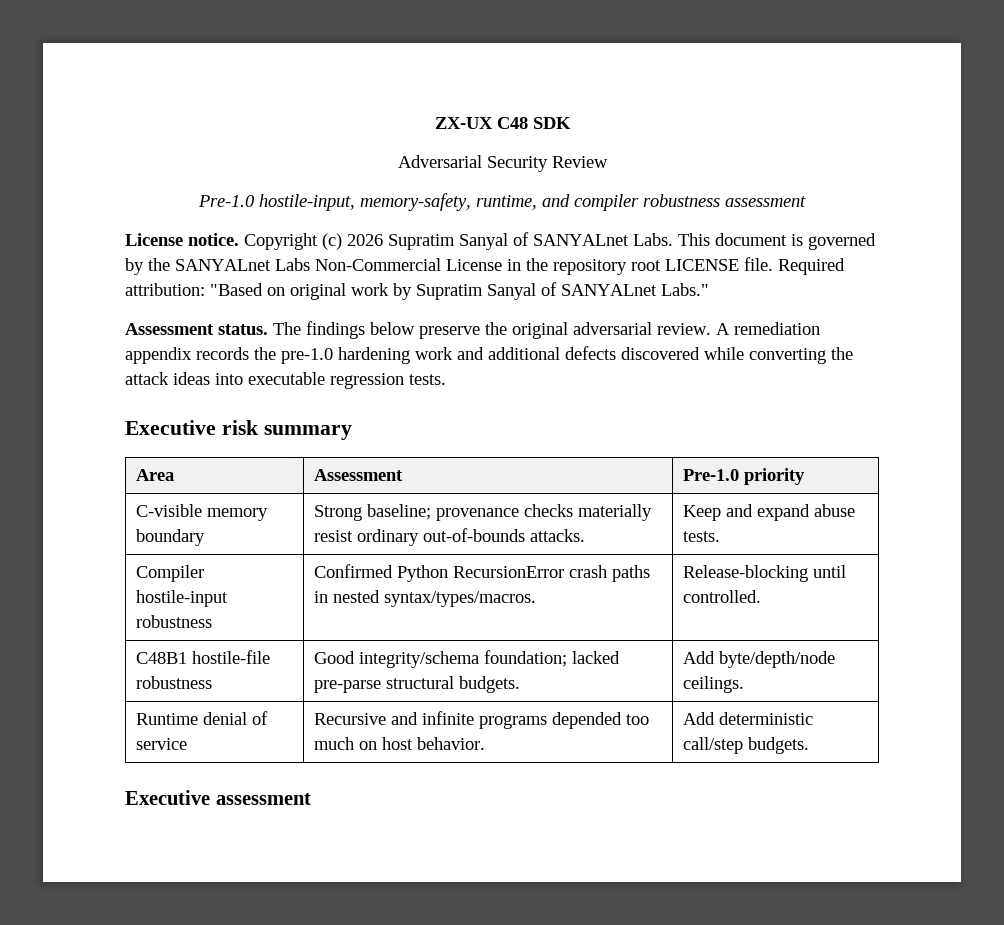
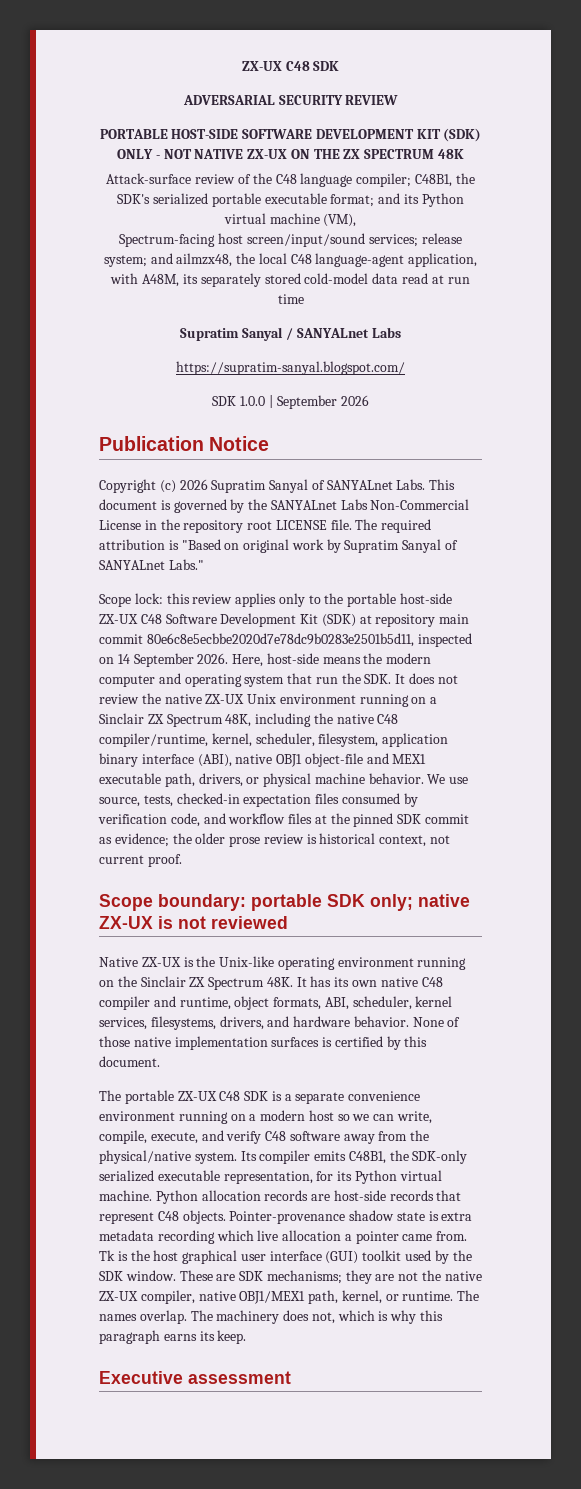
[397,155,608,172] [198,193,806,211] [125,233,239,246] Adversarial Security Review // Pre-1.0 hostile-input, memory-safety, runtime, and compiler robustness assessment // License notice. -> [182,95,399,105] [99,128,482,142] [116,149,465,159] [106,173,475,187] [117,193,464,207] [223,213,357,227] [119,233,462,247] [103,253,478,267] [110,273,470,287] [277,294,304,304] [180,327,401,341] [176,361,405,375] [212,395,369,409] [99,436,270,451] ADVERSARIAL SECURITY REVIEW // PORTABLE HOST-SIDE SOFTWARE DEVELOPMENT KIT (SDK) ONLY - NOT NATIVE ZX-UX ON THE ZX SPECTRUM 48K // Attack-surface review of the C48 language compiler; C48B1, the SDK's serialized portable executable format; and its Python virtual machine (VM), // Spectrum-facing host screen/input/sound services; release system; and ailmzx48, the local C48 language-agent application, with A48M, its separately stored cold-model data read at run time // Supratim Sanyal / SANYALnet Labs // https://supratim-sanyal.blogspot.com/ // SDK 1.0.0 | September 2026 // Publication Notice //
[778,258,845,275] [125,283,205,296] Required attribution: -> [355,519,432,533] [99,539,179,550] The required attribution is
[125,321,820,339] [125,346,853,364] [125,372,446,389] [125,420,352,440] [135,469,174,481] [313,469,403,481] [682,468,805,485] [135,504,268,521] [135,529,205,546] [313,504,652,521] [313,528,585,546] [682,504,855,521] [682,531,720,542] [135,565,204,582] [135,590,228,607] [135,615,212,628] [313,564,650,582] [313,590,536,607] [682,565,846,582] [682,590,761,603] [135,650,270,664] [135,676,212,689] [313,650,620,668] [313,676,520,693] [682,651,835,668] [682,676,744,693] [135,711,268,725] [135,738,187,750] [313,711,649,729] [313,737,485,750] [682,712,813,725] [682,737,809,754] Assessment status. The findings below preserve the original adversarial review. A remediation appendix records the pre-1.0 hardening work and additional defects discovered while converting the attack ideas into executable regression tests. // Executive risk summary // Area | Assessment | Pre-1.0 priority // C-visible memory boundary | Strong baseline; provenance checks materially resist ordinary out-of-bounds attacks. | Keep and expand abuse tests. // Compiler hostile-input robustness | Confirmed Python RecursionError crash paths in nested syntax/types/macros. | Release-blocking until controlled. // C48B1 hostile-file robustness | Good integrity/schema foundation; lacked pre-parse structural budgets. | Add byte/depth/node ceilings. // Runtime denial of service | Recursive and infinite programs depended too much on host behavior. | Add deterministic call/step budgets. -> [99,593,453,607] [99,613,470,627] [99,633,472,647] [99,653,432,667] [99,673,458,687] [99,693,438,707] [99,713,399,727] [99,733,449,747] [99,753,427,767] [99,773,469,787] [99,793,418,807] [98,813,470,827] [99,833,451,847] [99,854,182,867] [99,894,470,911] [99,916,288,929] [99,956,467,970] [99,976,443,990] [99,996,453,1010] [99,1016,461,1030] [99,1036,428,1050] [99,1056,160,1067] [99,1090,421,1104] [99,1110,433,1124] [99,1130,430,1144] [99,1150,468,1164] [99,1170,442,1184] [99,1190,462,1204] [99,1210,473,1224] [99,1230,468,1244] [99,1250,472,1264] [99,1270,482,1284] [99,1290,480,1304] [99,1310,444,1324] [99,1330,247,1344] Scope lock: this review applies only to the portable host-side ZX-UX C48 Software Development Kit (SDK) at repository main commit 80e6c8e5ecbbe2020d7e78dc9b0283e2501b5d11, inspected on 14 September 2026. Here, host-side means the modern computer and operating system that run the SDK. It does not review the native ZX-UX Unix environment running on a Sinclair ZX Spectrum 48K, including the native C48 compiler/runtime, kernel, scheduler, filesystem, application binary interface (ABI), native OBJ1 object-file and MEX1 executable path, drivers, or physical machine behavior. We use source, tests, checked-in expectation files consumed by verification code, and workflow files at the pinned SDK commit as evidence; the older prose review is historical context, not current proof. // Scope boundary: portable SDK only; native ZX-UX is not reviewed // Native ZX-UX is the Unix-like operating environment running on the Sinclair ZX Spectrum 48K. It has its own native C48 compiler and runtime, object formats, ABI, scheduler, kernel services, filesystems, drivers, and hardware behavior. None of those native implementation surfaces is certified by this document. // The portable ZX-UX C48 SDK is a separate convenience environment running on a modern host so we can write, compile, execute, and verify C48 software away from the physical/native system. Its compiler emits C48B1, the SDK-only serialized executable representation, for its Python virtual machine. Python allocation records are host-side records that represent C48 objects. Pointer-provenance shadow state is extra metadata recording which live allocation a pointer came from. Tk is the host graphical user interface (GUI) toolkit used by the SDK window. These are SDK mechanisms; they are not the native ZX-UX compiler, native OBJ1/MEX1 path, kernel, or runtime. The names overlap. The machinery does not, which is why this paragraph earns its keep.

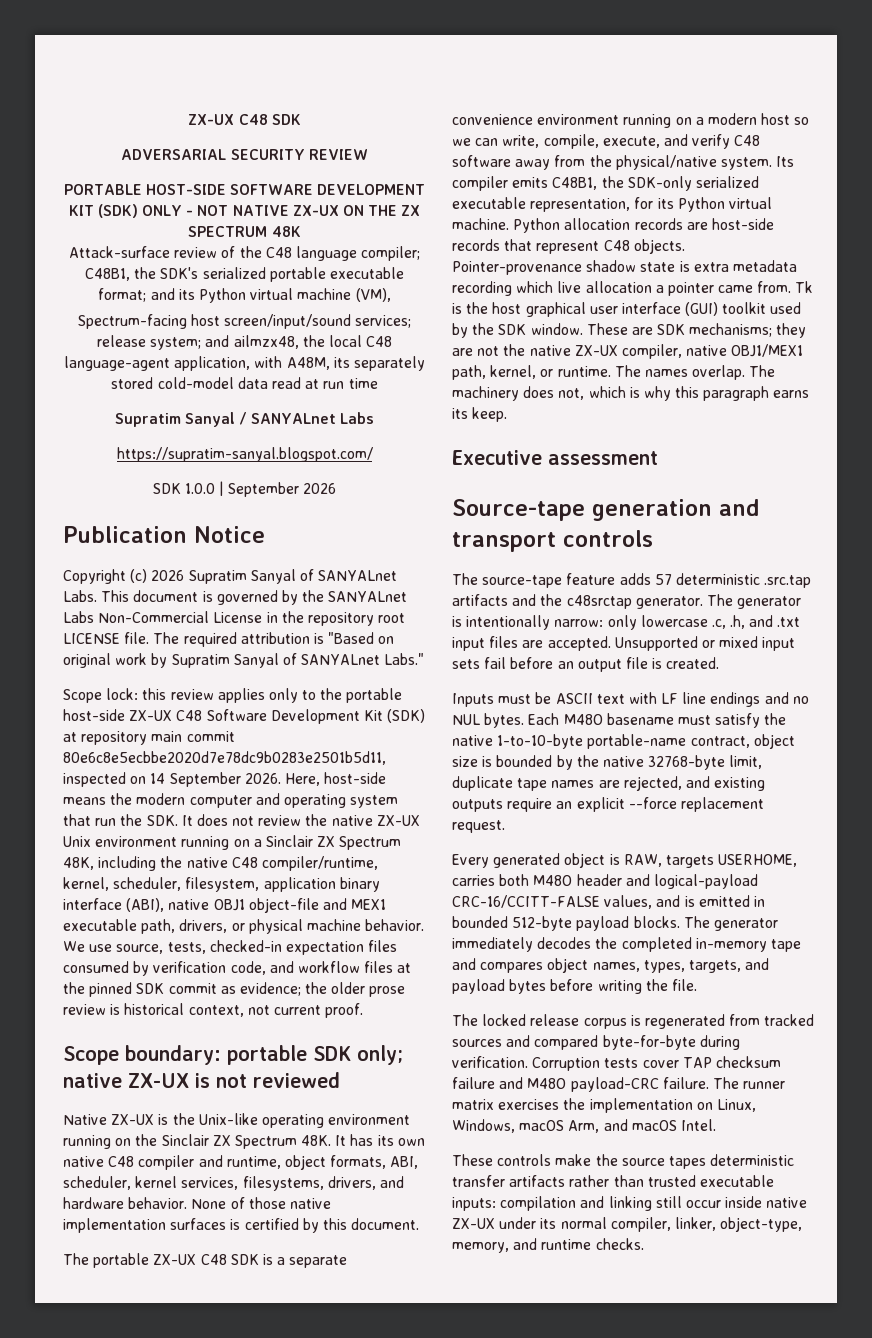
(291, 1377) none -> [452,499,759,521] [452,530,653,552] [452,573,812,588] [452,594,802,609] [452,615,801,630] [452,636,796,651] [452,657,720,672] [452,692,809,707] [452,713,787,728] [452,734,795,749] [452,755,763,770] [452,776,766,791] [452,797,764,812] [452,820,505,833] [452,853,798,868] [452,874,758,889] [452,895,765,909] [452,916,778,931] [452,937,801,952] [452,958,770,973] [452,979,697,994] [452,1014,815,1029] [452,1035,740,1050] [452,1056,781,1071] [452,1077,786,1092] [452,1098,756,1113] [452,1119,716,1133] [452,1154,795,1169] [452,1175,774,1187] [452,1196,808,1211] [452,1217,803,1232] [452,1238,644,1253] // Source-tape generation and transport controls // The source-tape feature adds 57 deterministic .src.tap artifacts and the c48srctap generator. The generator is intentionally narrow: only lowercase .c, .h, and .txt input files are accepted. Unsupported or mixed input sets fail before an output file is created. // Inputs must be ASCII text with LF line endings and no NUL bytes. Each M48O basename must satisfy the native 1-to-10-byte portable-name contract, object size is bounded by the native 32768-byte limit, duplicate tape names are rejected, and existing outputs require an explicit --force replacement request. // Every generated object is RAW, targets USERHOME, carries both M48O header and logical-payload CRC-16/CCITT-FALSE values, and is emitted in bounded 512-byte payload blocks. The generator immediately decodes the completed in-memory tape and compares object names, types, targets, and payload bytes before writing the file. // The locked release corpus is regenerated from tracked sources and compared byte-for-byte during verification. Corruption tests cover TAP checksum failure and M48O payload-CRC failure. The runner matrix exercises the implementation on Linux, Windows, macOS Arm, and macOS Intel. // These controls make the source tapes deterministic transfer artifacts rather than trusted executable inputs: compilation and linking still occur inside native ZX-UX under its normal compiler, linker, object-type, memory, and runtime checks.

